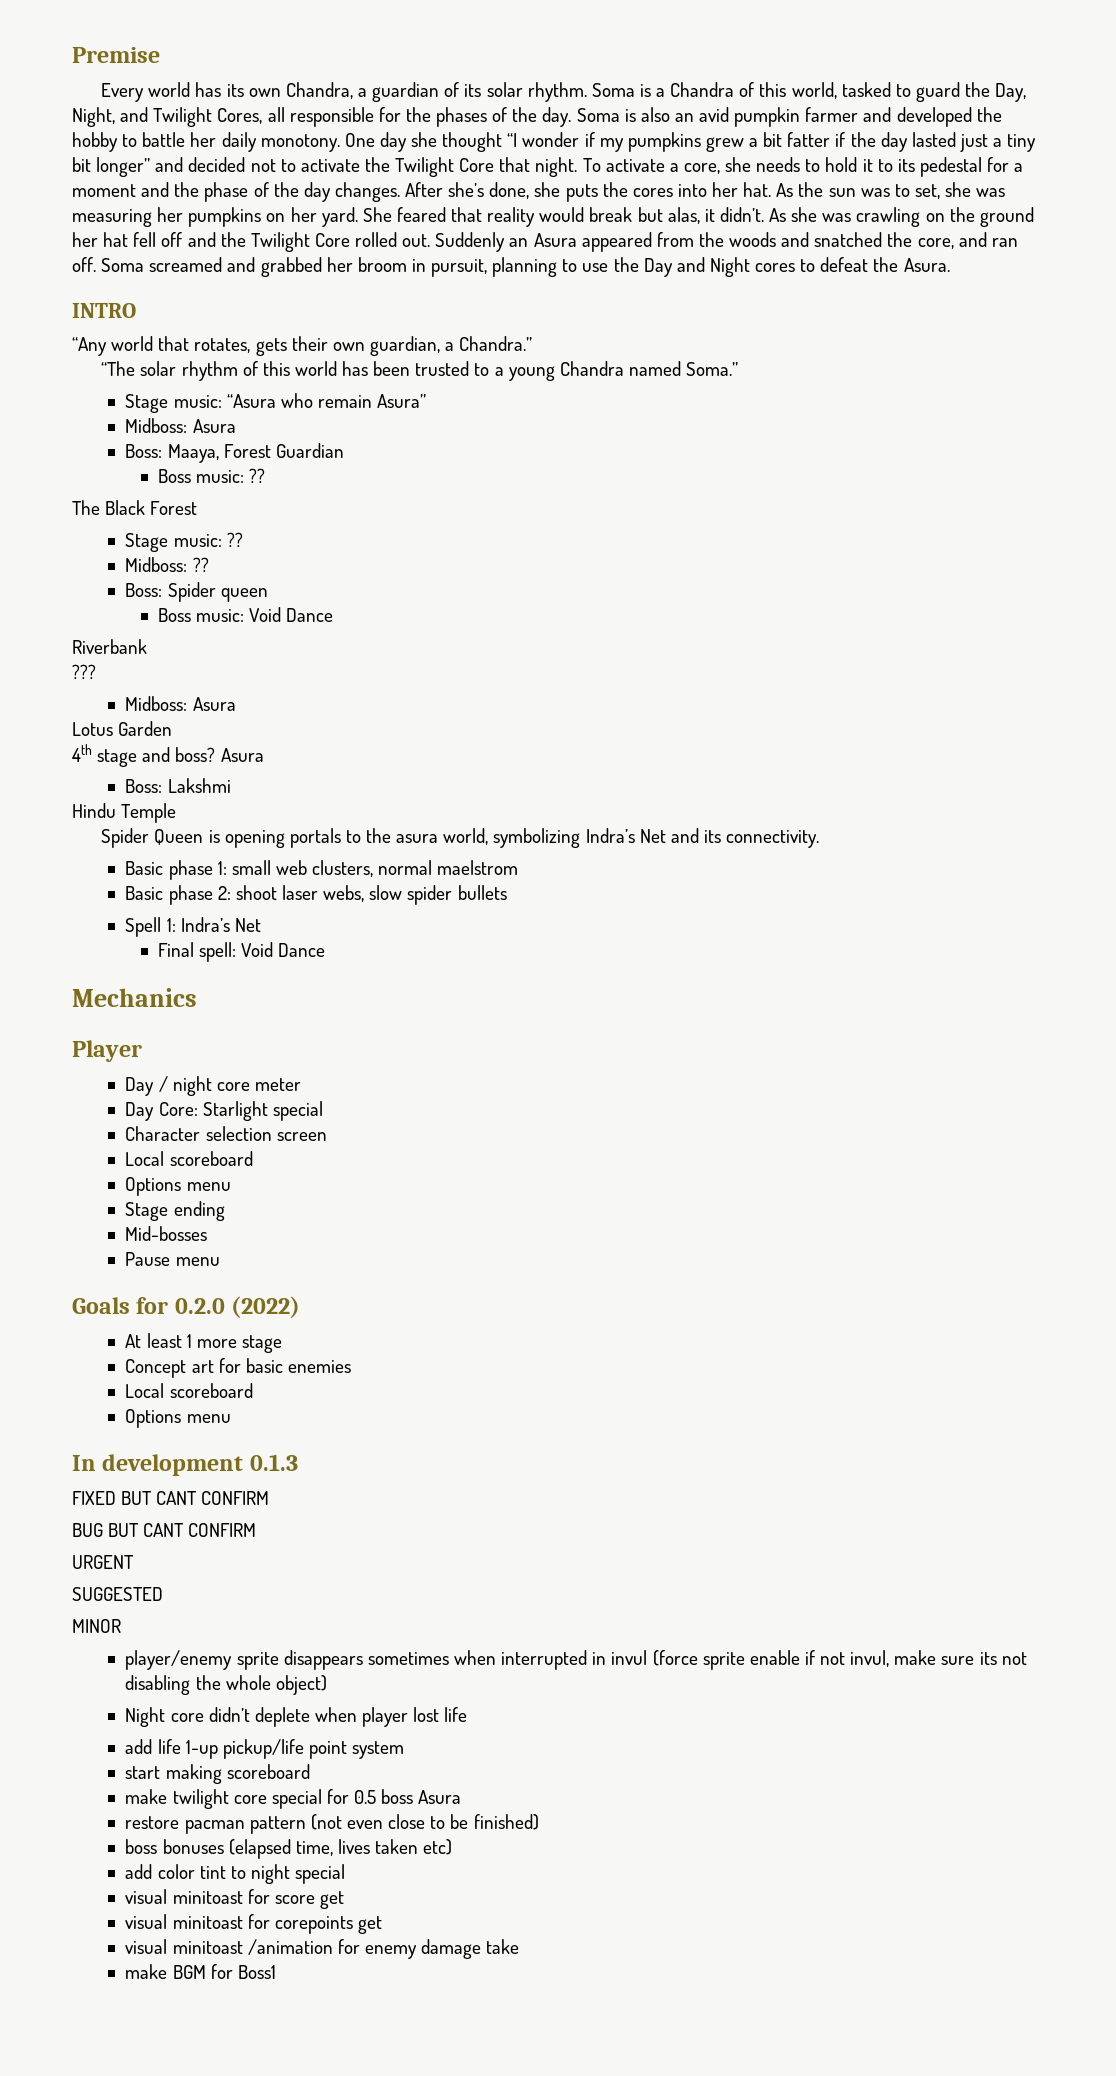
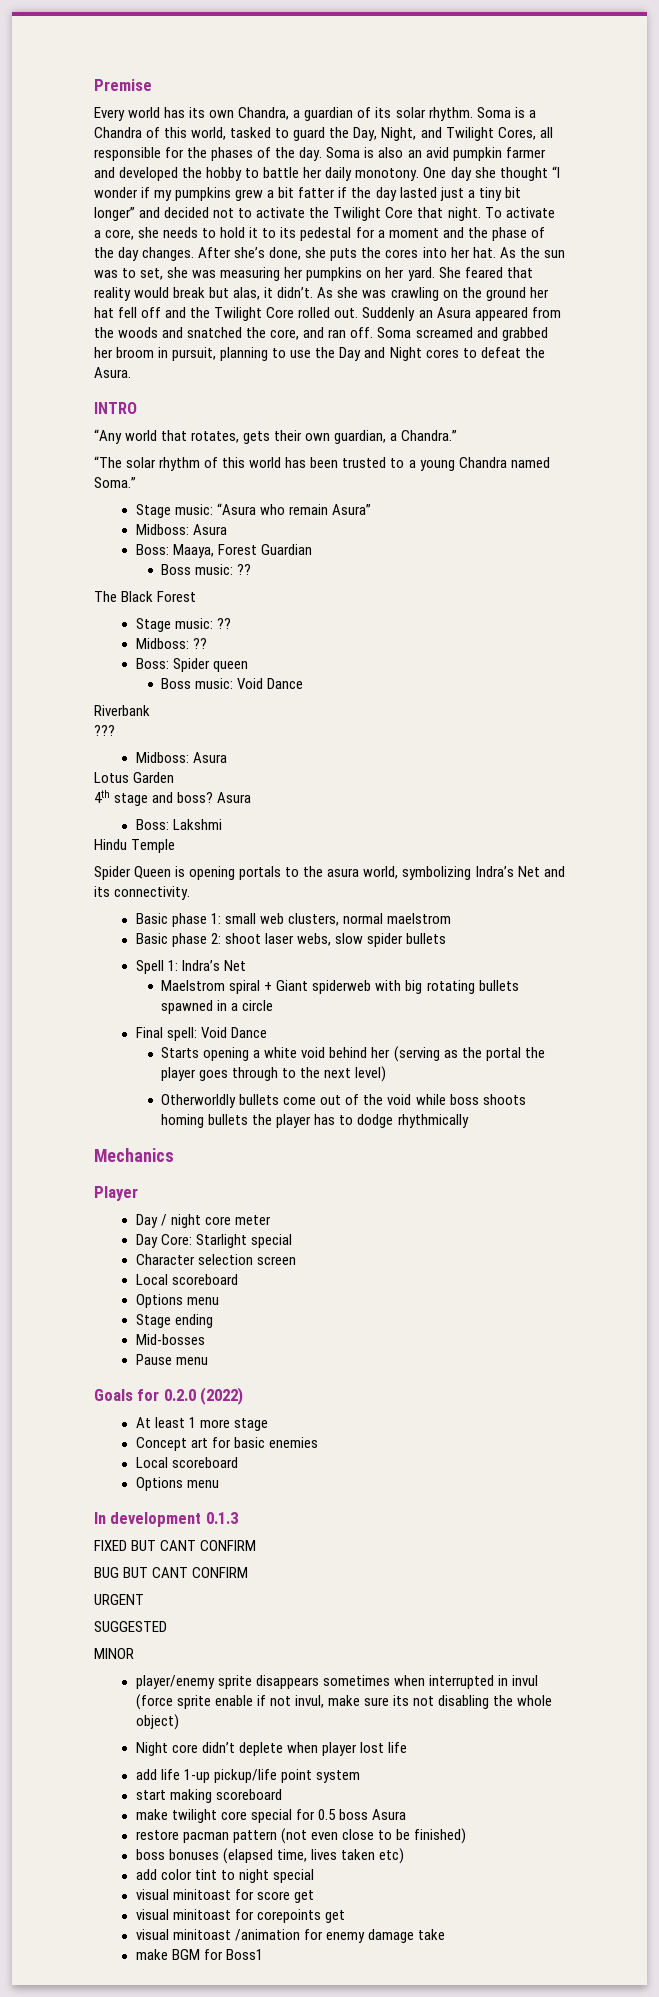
[158,942,326,962] Final spell: Void Dance -> [161,980,519,994] [161,1000,274,1014] [135,1027,267,1041] [161,1046,545,1062] [161,1066,387,1082] [161,1094,526,1108] [161,1114,469,1128] Maelstrom spiral + Giant spiderweb with big rotating bullets spawned in a circle // Final spell: Void Dance // Starts opening a white void behind her (serving as the portal the player goes through to the next level) // Otherworldly bullets come out of the void while boss shoots homing bullets the player has to dodge rhythmically

